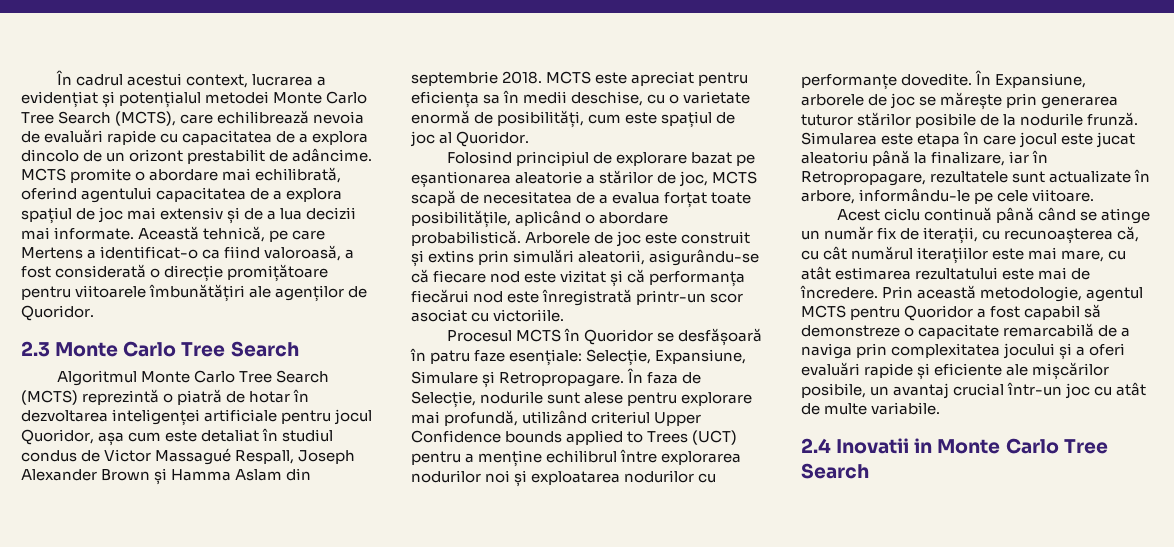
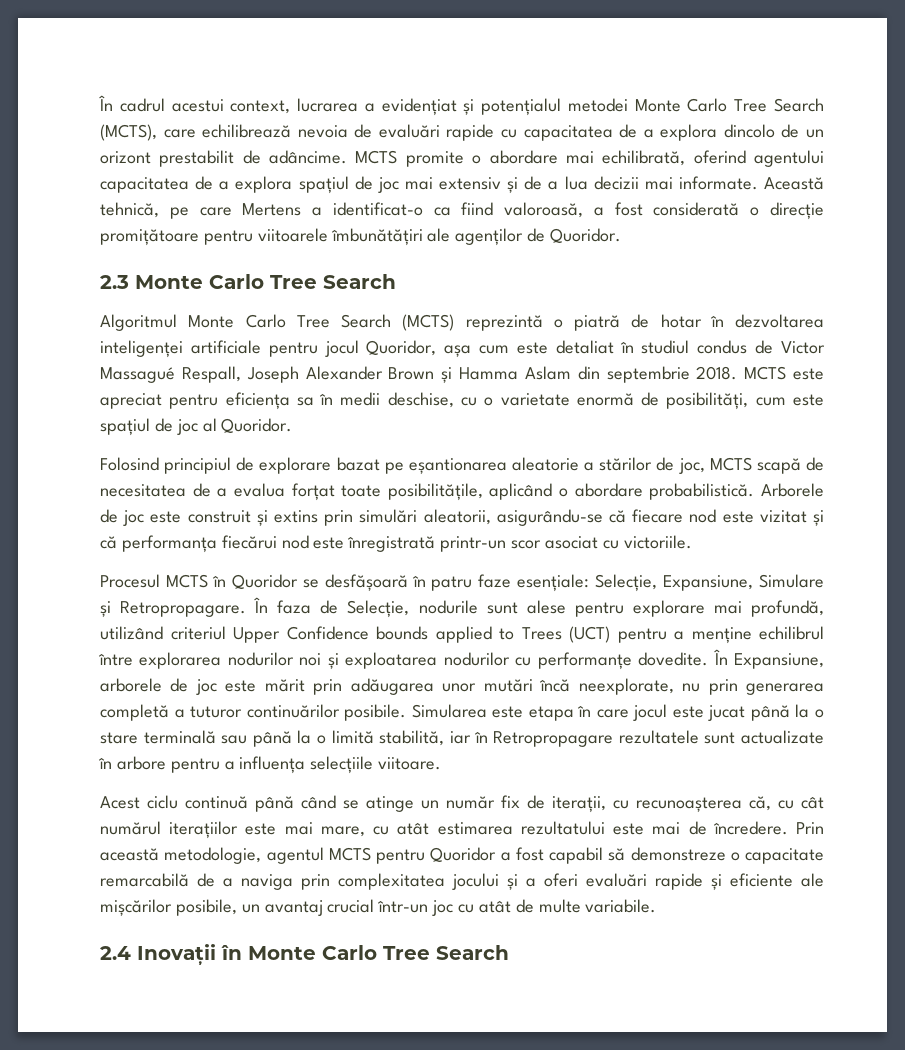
[919,92,1119,110] [801,112,1139,128] se mărește prin generarea tuturor stărilor posibile de la nodurile frunză. -> [225,678,824,695] [100,704,407,721] este mărit prin adăugarea unor mutări încă neexplorate, nu prin generarea completă a tuturor continuărilor posibile.
[801,150,1006,166] aleatoriu până la finalizare, -> [750,704,824,721] [100,730,445,747] până la o stare terminală sau până la o limită stabilită,
[801,171,926,186] Retropropagare, -> [493,731,614,747] Retropropagare
[801,188,1029,204] arbore, informându-le pe cele -> [116,756,374,774] arbore pentru a influența selecțiile
[836,438,933,454] Inovatii in -> [137,944,242,965] Inovații în

